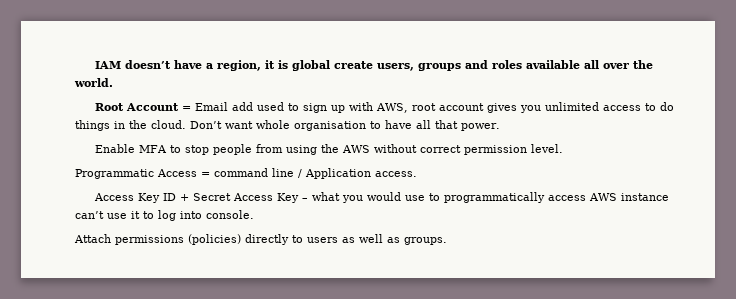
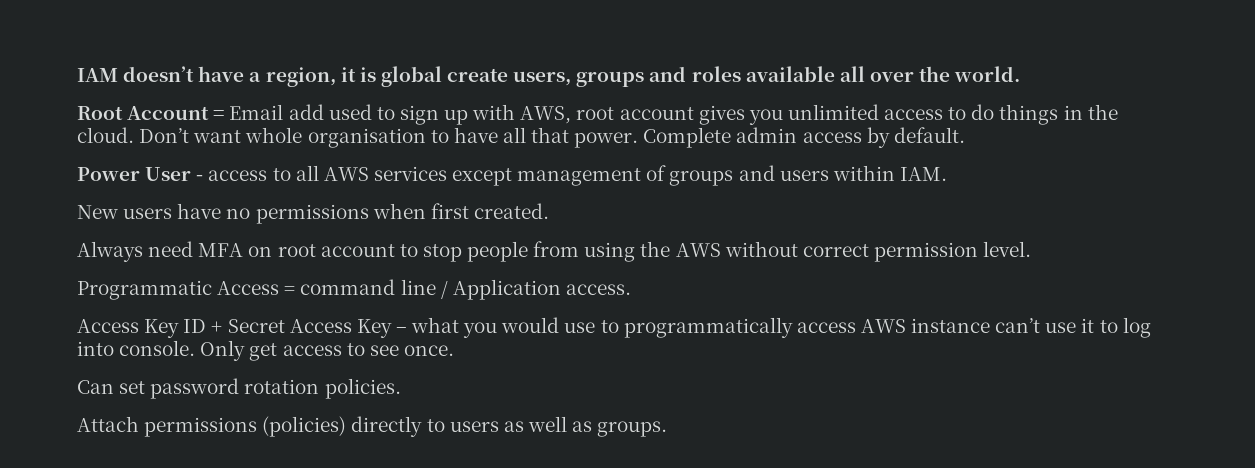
[95,144,168,153] // Enable MFA -> [643,127,965,148] [77,165,947,186] [77,203,549,224] [77,241,395,262] Complete admin access by default. // Power User - access to all AWS services except management of groups and users within IAM. // New users have no permissions when first created. // Always need MFA on root account
(254, 214) none -> [200,340,454,361] [77,378,401,399] Only get access to see once. // Can set password rotation policies.

